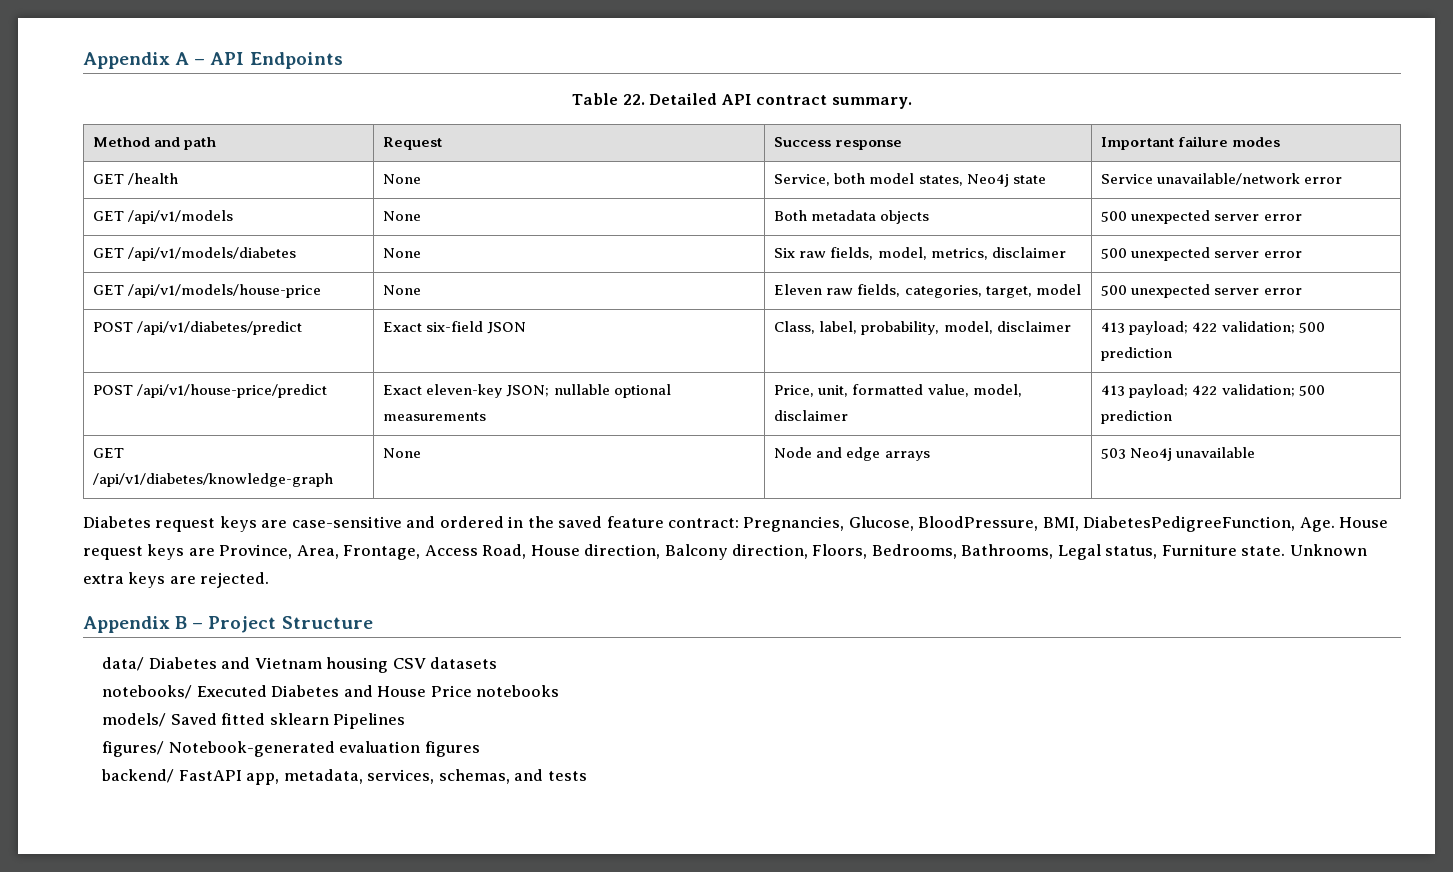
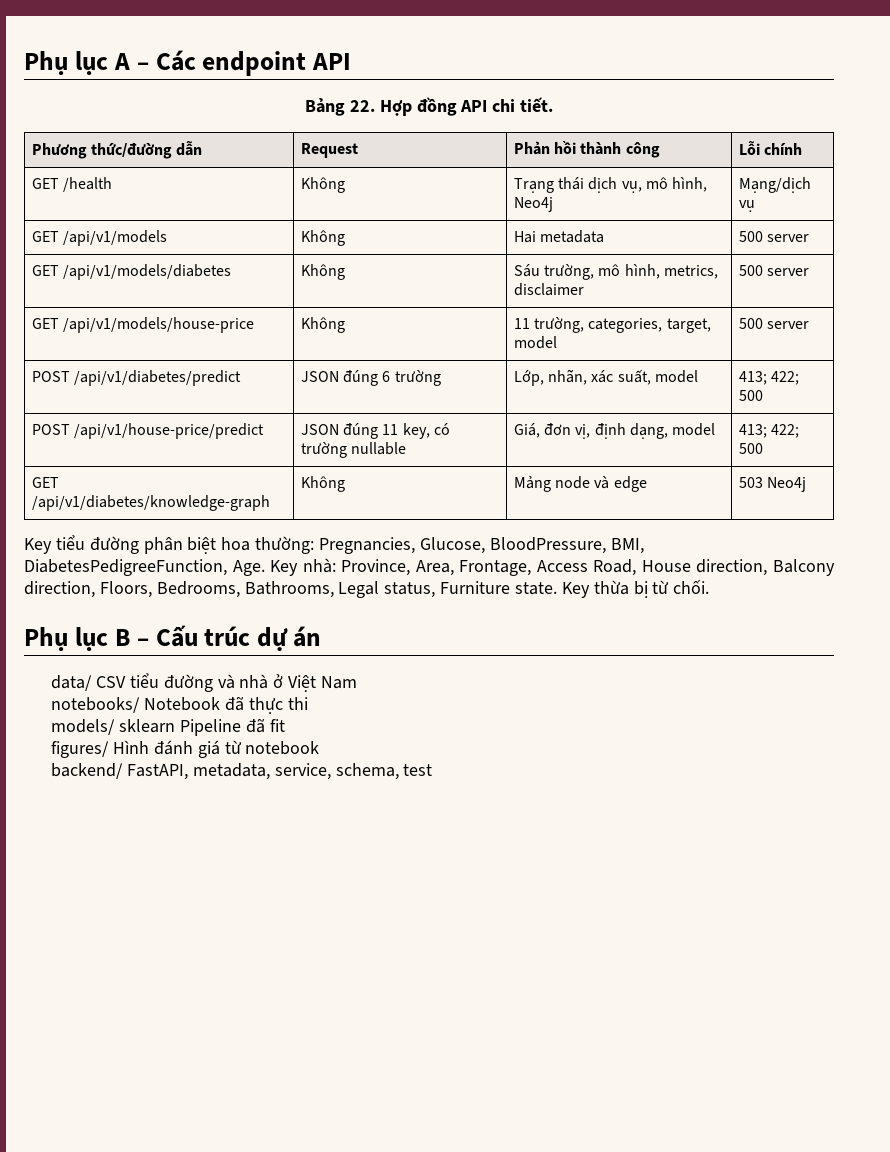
[83,52,343,69] [572,93,912,109] [93,137,217,150] [383,137,443,150] [774,137,903,150] [1101,136,1281,150] [93,173,179,185] [383,174,422,184] [774,173,1046,187] [1101,173,1343,185] Appendix A – API Endpoints // Table 22. Detailed API contract summary. // Method and path | Request | Success response | Important failure modes // GET /health | None | Service, both model states, Neo4j state | Service unavailable/network error -> [24,50,352,76] [304,97,554,116] [31,141,203,159] [300,143,358,158] [513,141,660,158] [738,141,802,155] [31,177,112,192] [300,177,345,193] [513,177,708,193] [513,197,553,212] [738,177,811,193] [738,200,755,212] Phụ lục A – Các endpoint API // Bảng 22. Hợp đồng API chi tiết. // Phương thức/đường dẫn | Request | Phản hồi thành công | Lỗi chính // GET /health | Không | Trạng thái dịch vụ, mô hình, Neo4j | Mạng/dịch vụ
[383,211,422,221] [774,210,808,221] None | Both -> [300,230,345,246] [513,231,536,243] Không | Hai
[880,210,930,224] [1101,210,1302,224] objects | 500 unexpected server error -> [738,231,809,242] | 500 server
[383,248,422,258] [774,247,927,260] None | Six raw fields, model, -> [300,264,345,280] [513,264,660,280] Không | Sáu trường, mô hình,
[1131,247,1302,261] unexpected server error -> [766,268,809,276] server
[383,285,422,295] [774,284,901,297] None | Eleven raw fields, -> [300,317,345,333] [513,317,584,333] Không | 11 trường,
[1131,284,1302,298] unexpected server error -> [766,321,809,329] server
[383,321,527,334] [774,321,1071,335] [1101,321,1325,335] [1101,347,1173,361] Exact six-field JSON | Class, label, probability, model, disclaimer | 413 payload; 422 validation; 500 prediction -> [300,370,441,386] [513,369,698,386] [738,371,799,385] [738,390,763,401] JSON đúng 6 trường | Lớp, nhãn, xác suất, model | 413; 422; 500
[383,384,671,398] [383,412,487,421] [774,384,1022,397] [774,410,849,421] [1101,384,1325,398] [1101,410,1173,424] Exact eleven-key JSON; nullable optional measurements | Price, unit, formatted value, model, disclaimer | 413 payload; 422 validation; 500 prediction -> [300,423,450,439] [300,442,406,458] [513,423,716,439] [738,424,799,438] [738,443,763,454] JSON đúng 11 key, có trường nullable | Giá, đơn vị, định dạng, model | 413; 422; 500
[383,448,422,458] [774,447,843,458] None | Node and -> [300,476,345,492] [513,476,610,492] Không | Mảng node và
[884,451,930,461] arrays -> (647, 484) none
[1176,447,1256,458] [83,516,740,532] unavailable // Diabetes request keys are case-sensitive and ordered in the saved feature contract: -> [24,535,315,554] // Key tiểu đường phân biệt hoa thường:
[1339,517,1389,528] [83,544,215,560] House request keys are -> [270,558,336,576] Key nhà:
[1289,544,1367,556] [83,572,270,588] [83,616,373,633] [102,657,498,673] [102,685,560,699] [102,713,406,729] [102,741,480,757] [101,769,587,785] Unknown extra keys are rejected. // Appendix B – Project Structure // data/ Diabetes and Vietnam housing CSV datasets // notebooks/ Executed Diabetes and House Price notebooks // models/ Saved fitted sklearn Pipelines // figures/ Notebook-generated evaluation figures // backend/ FastAPI app, metadata, services, schemas, and tests -> [561,580,710,598] [24,625,322,651] [51,673,358,692] [51,696,308,714] [51,718,285,736] [51,740,320,758] [51,763,433,780] Key thừa bị từ chối. // Phụ lục B – Cấu trúc dự án // data/ CSV tiểu đường và nhà ở Việt Nam // notebooks/ Notebook đã thực thi // models/ sklearn Pipeline đã fit // figures/ Hình đánh giá từ notebook // backend/ FastAPI, metadata, service, schema, test

